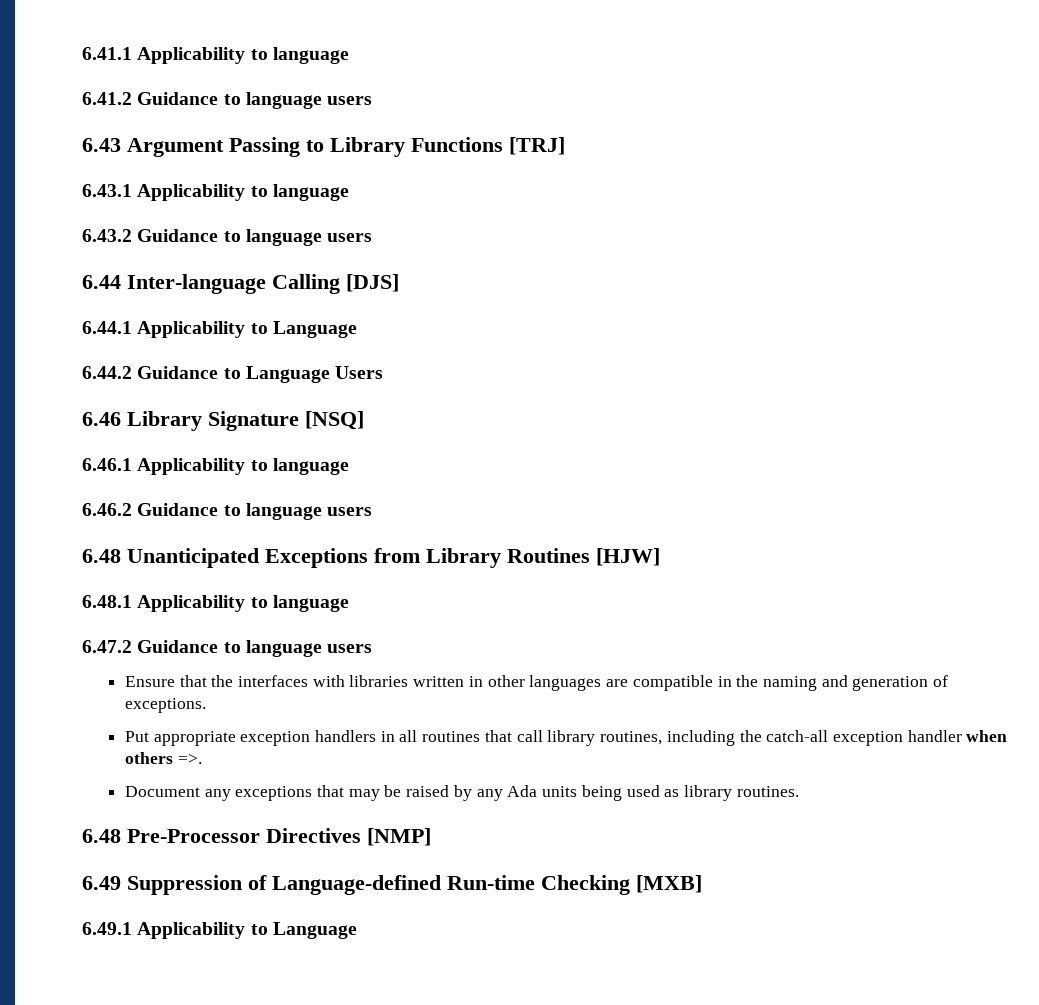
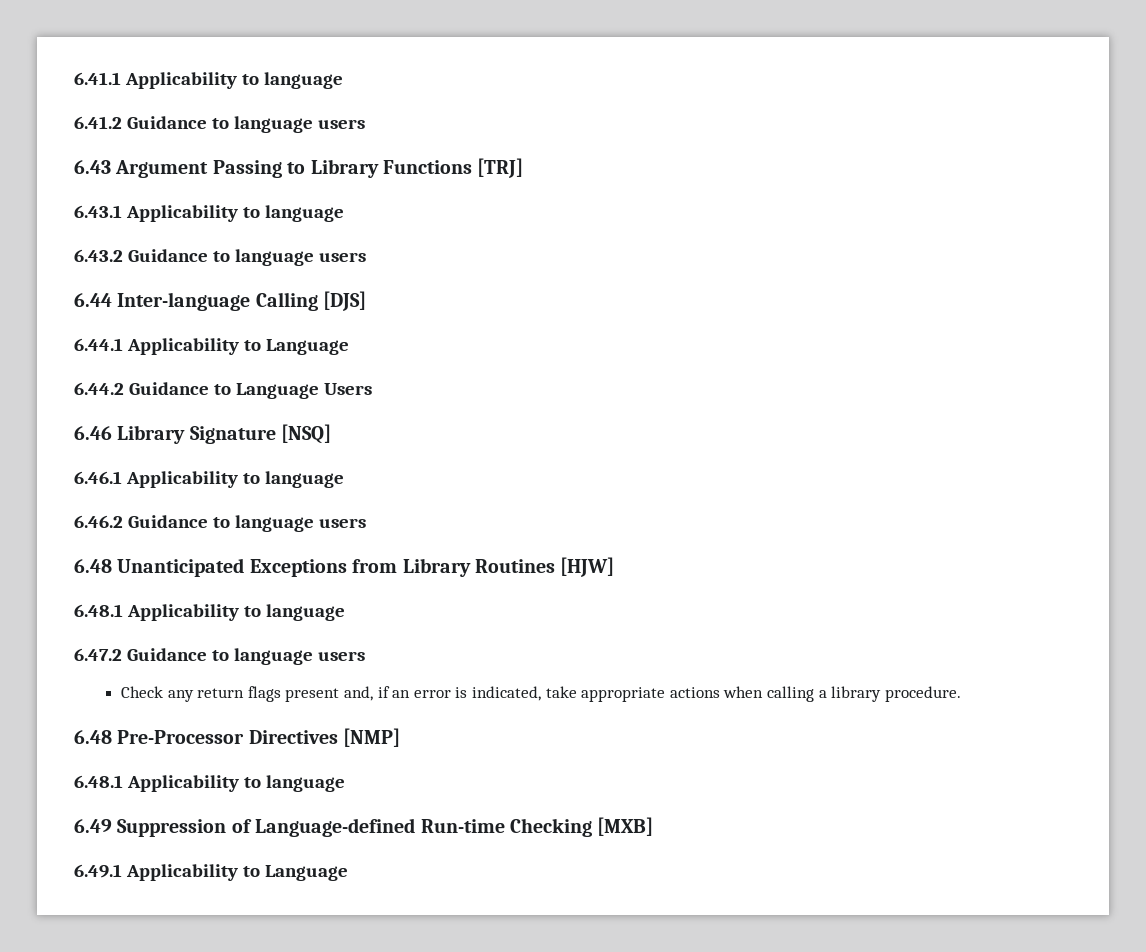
[124,675,949,691] [124,698,206,713] [124,730,1008,746] [124,752,202,764] [124,785,799,801] Ensure that the interfaces with libraries written in other languages are compatible in the naming and generation of exceptions. // Put appropriate exception handlers in all routines that call library routines, including the catch-all exception handler when others =>. // Document any exceptions that may be raised by any Ada units being used as library routines. -> [121,686,961,702] Check any return flags present and, if an error is indicated, take appropriate actions when calling a library procedure.
(431, 837) none -> [74,775,345,792] // 6.48.1 Applicability to language

